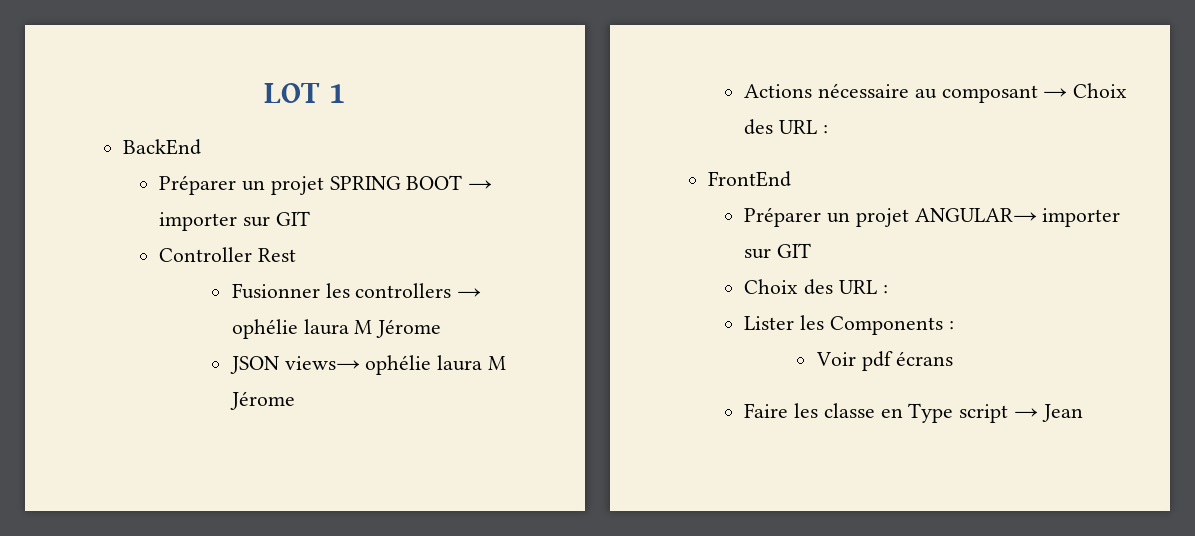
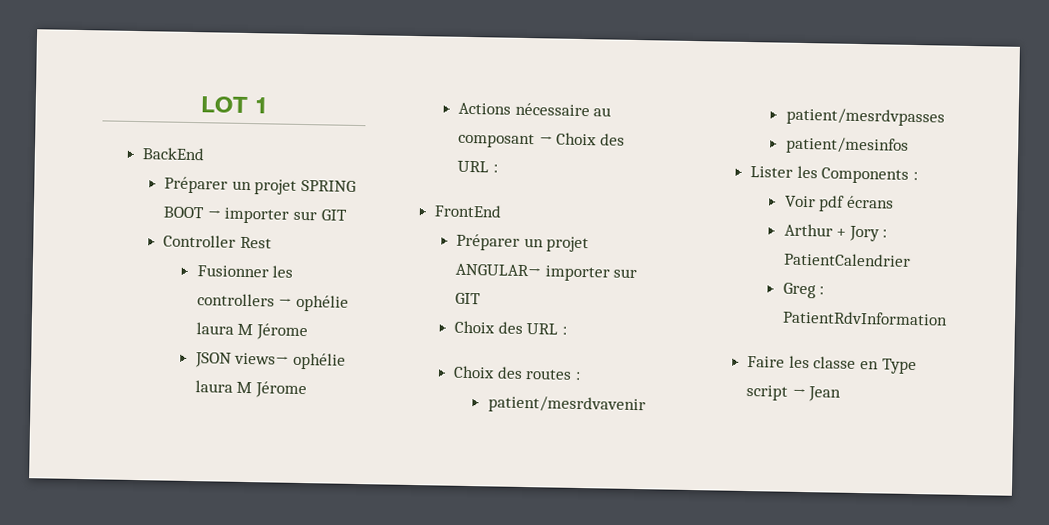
(888, 289) none -> [453,365,582,381] [487,395,646,415] [785,107,945,127] [785,136,909,155] // Choix des routes : // patient/mesrdvavenir // patient/mesrdvpasses // patient/mesinfos
(954, 358) none -> [783,223,888,242] [783,252,911,267] [782,282,825,299] [781,310,948,326] // Arthur + Jory : PatientCalendrier // Greg : PatientRdvInformation

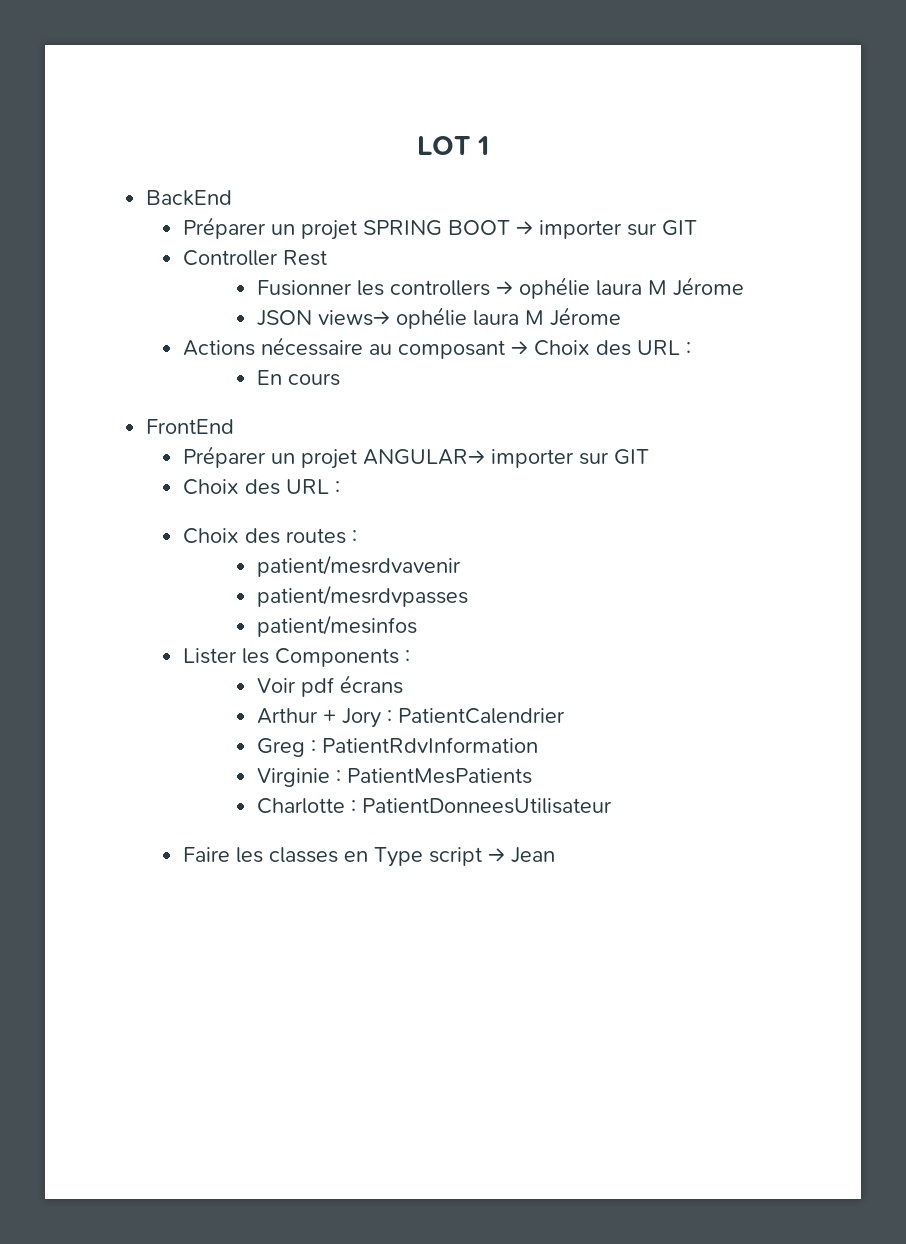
(498, 168) none -> [256,370,340,386] // En cours
(948, 318) none -> [256,768,532,787] [256,798,612,814] // Virginie : PatientMesPatients // Charlotte : PatientDonneesUtilisateur
[813,356,857,369] classe -> [268,847,338,863] classes

